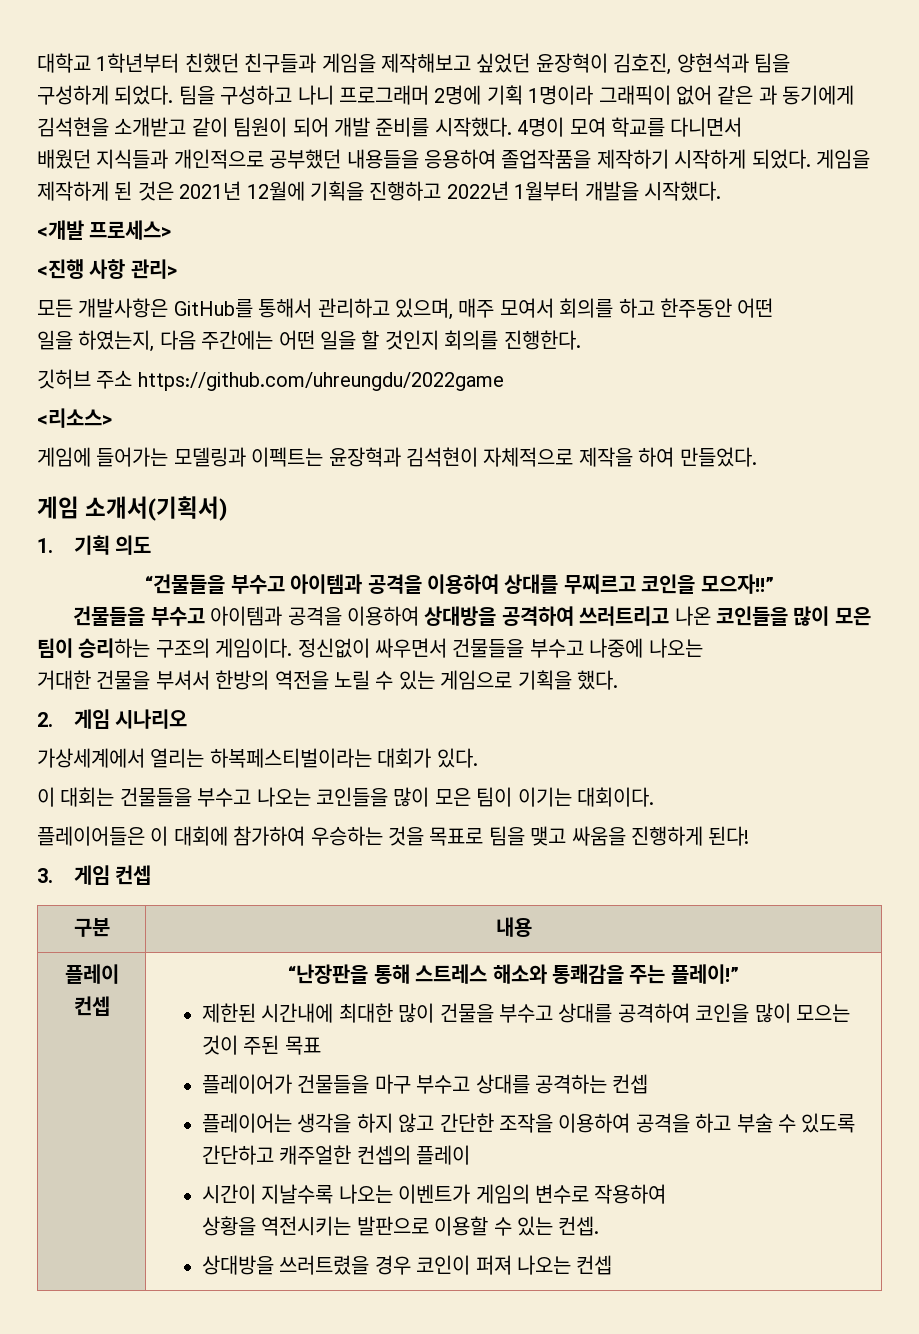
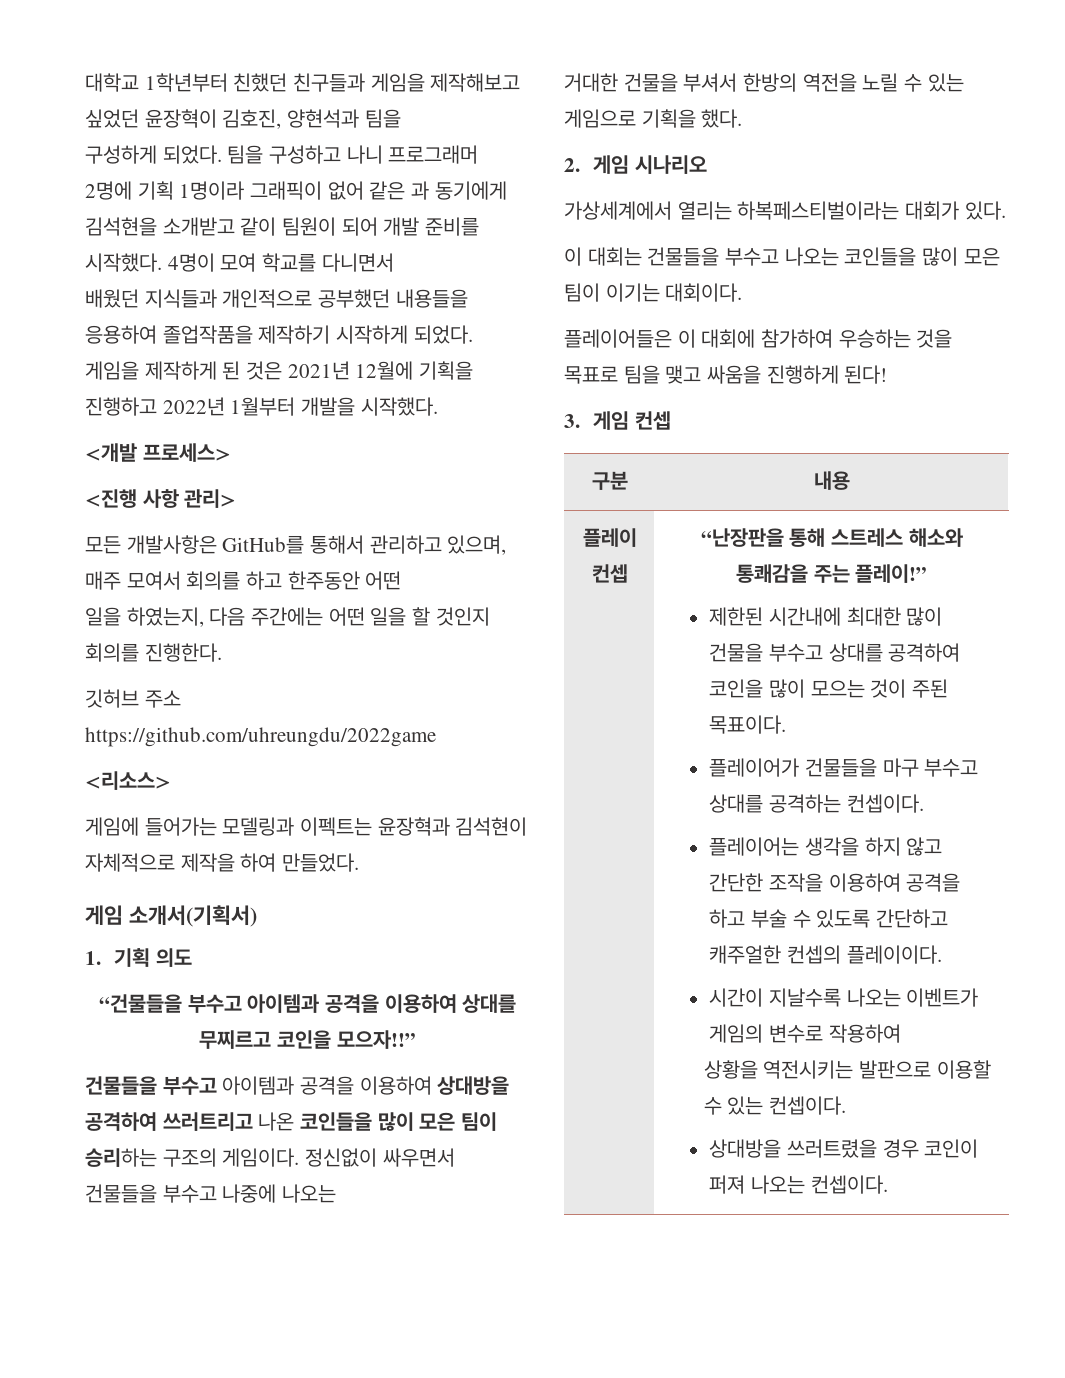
[284,1036,321,1055] 목표 -> [709,715,787,734] 목표이다.
[612,1074,649,1094] 컨셉 -> [846,794,924,813] 컨셉이다.
[416,1145,471,1165] 플레이 -> [846,945,942,964] 플레이이다.
[558,1216,600,1236] 컨셉. -> [768,1096,846,1115] 컨셉이다.
[576,1255,613,1275] 컨셉 -> [810,1175,888,1194] 컨셉이다.

